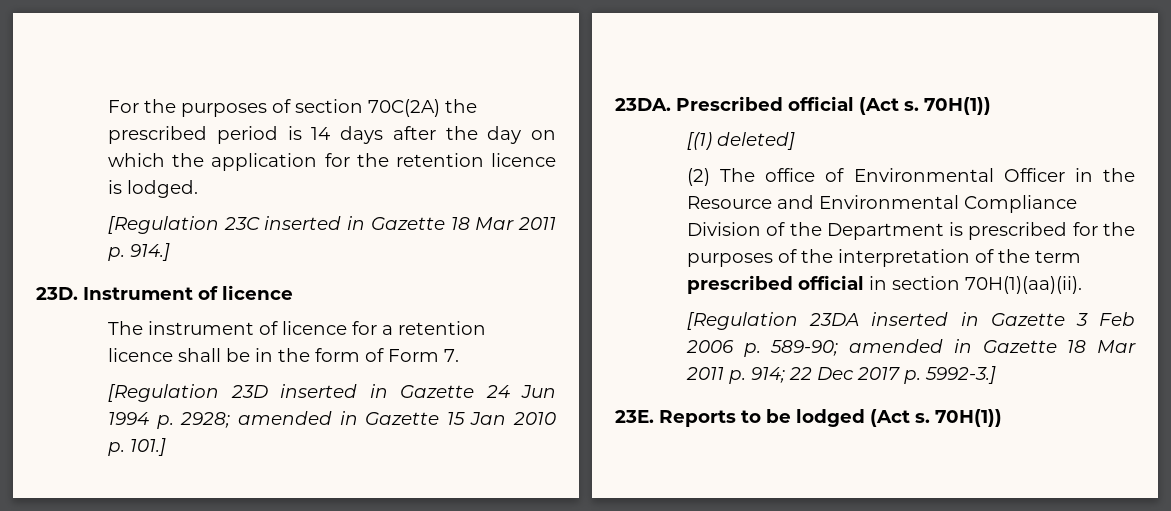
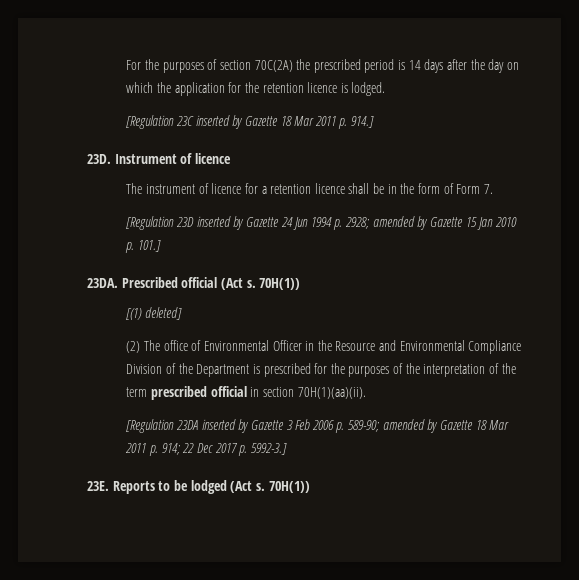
[347,216,366,230] in -> [232,115,244,129] by
[369,384,388,398] in -> [233,216,245,230] by
[339,411,358,425] in -> [417,216,429,230] by
[960,312,979,326] in -> [238,419,250,433] by
[953,339,972,353] in -> [427,419,439,433] by

